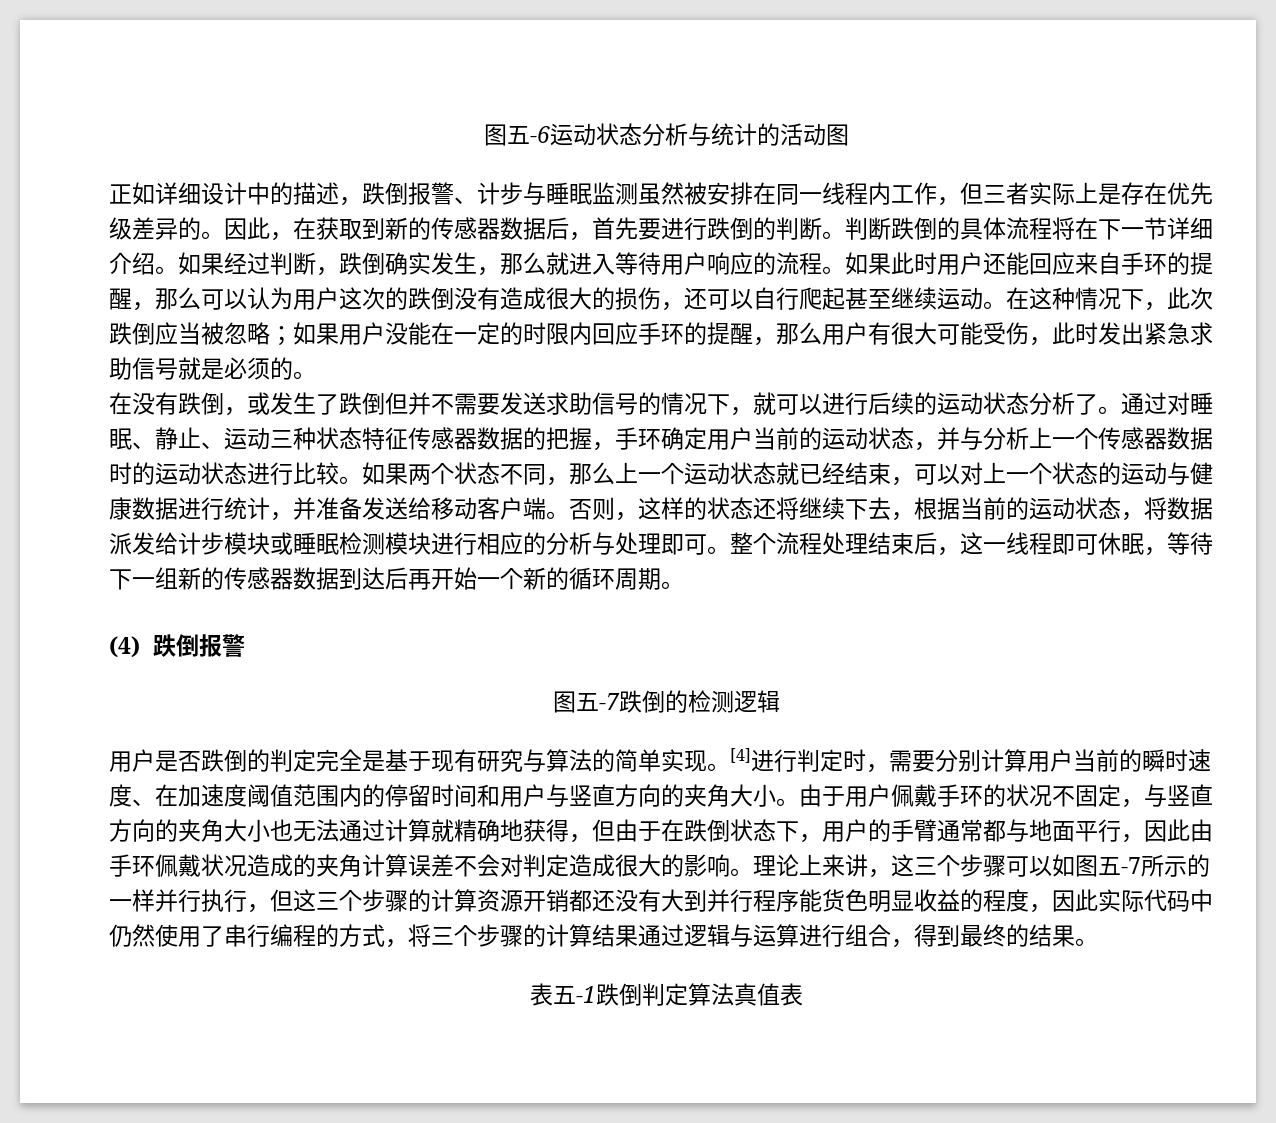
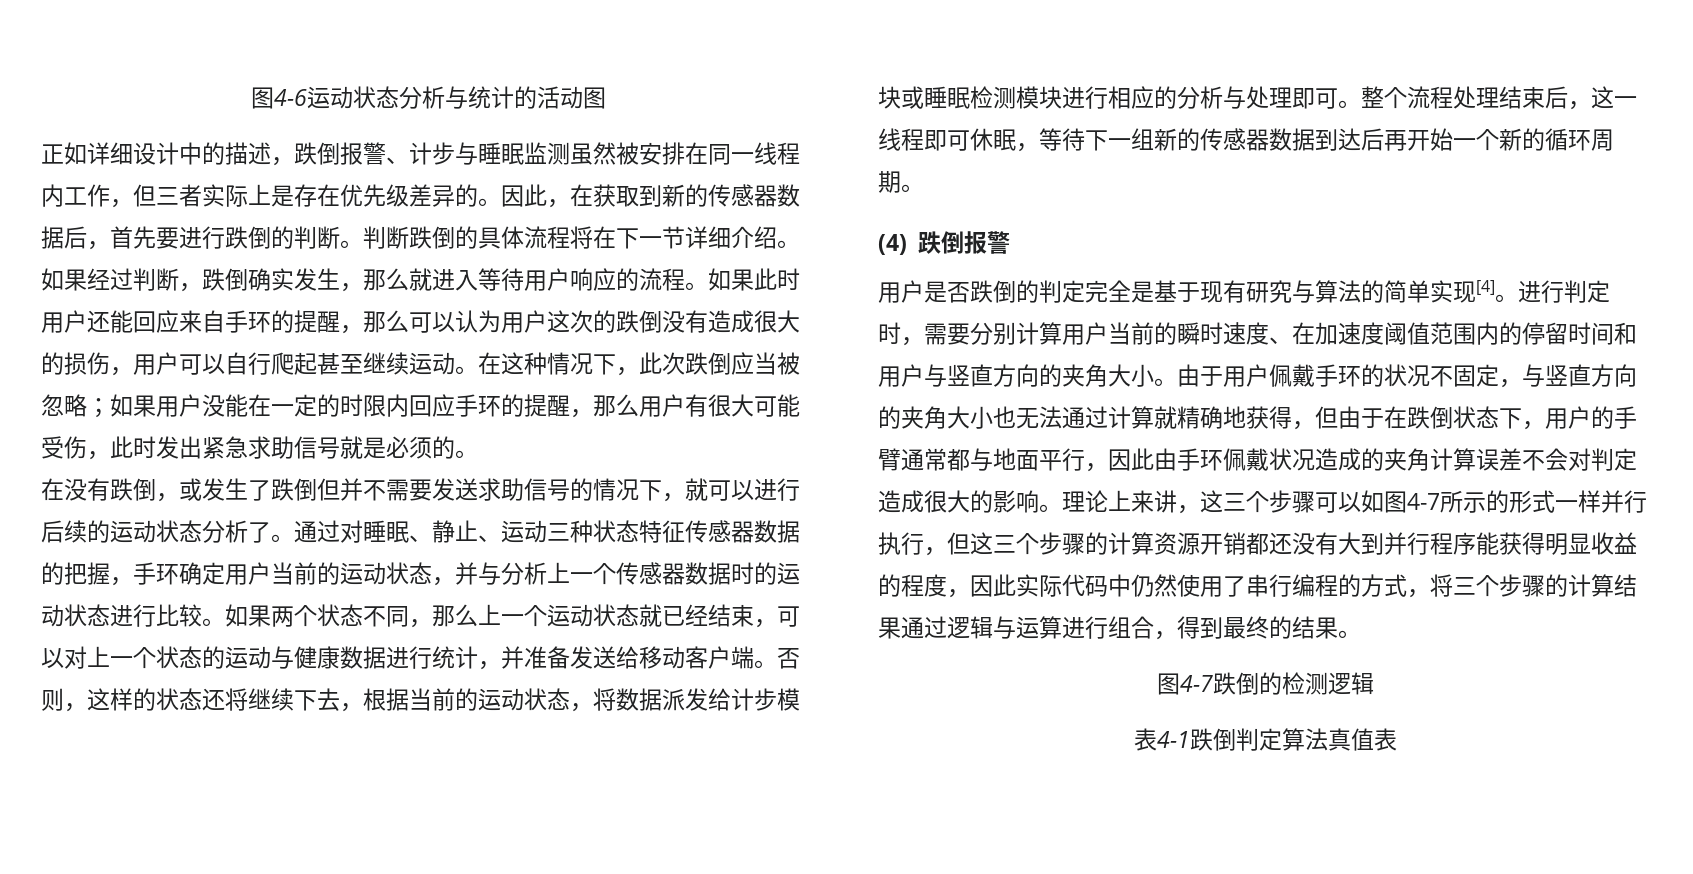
[483,124,550,146] 图五-6 -> [250,87,307,109] 图4-6
[684,287,707,310] 还 -> [133,352,179,375] 用户
[552,690,780,713] // 图五-7跌倒的检测逻辑 -> (1011, 242) none
[707,763,730,771] [730,748,751,763] 。[4] -> [1476,280,1518,302] [4]。
[1098,854,1210,877] 五-7所示的 -> [1407,490,1555,513] 4-7所示的形式
[822,889,868,912] 货色 -> [1499,532,1545,555] 获得
[529,983,596,1006] // 表五-1 -> [1156,672,1374,695] [1133,728,1190,751] // 图4-7跌倒的检测逻辑 // 表4-1

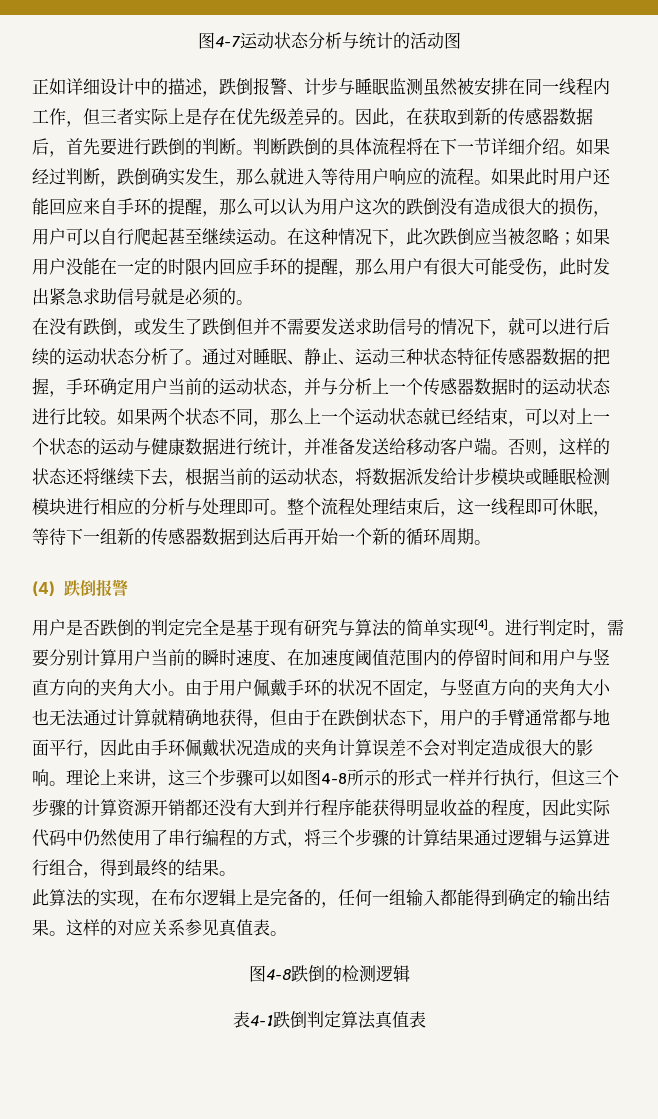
[250,87,307,109] 图4-6 -> [197,32,241,49] 图4-7
[1407,493,1440,510] 4-7 -> [321,773,347,784] 4-8
[1156,673,1213,695] // 图4-7 -> [32,889,610,908] [32,919,287,937] [248,965,291,982] // 此算法的实现，在布尔逻辑上是完备的，任何一组输入都能得到确定的输出结果。这样的对应关系参见真值表。 // 图4-8

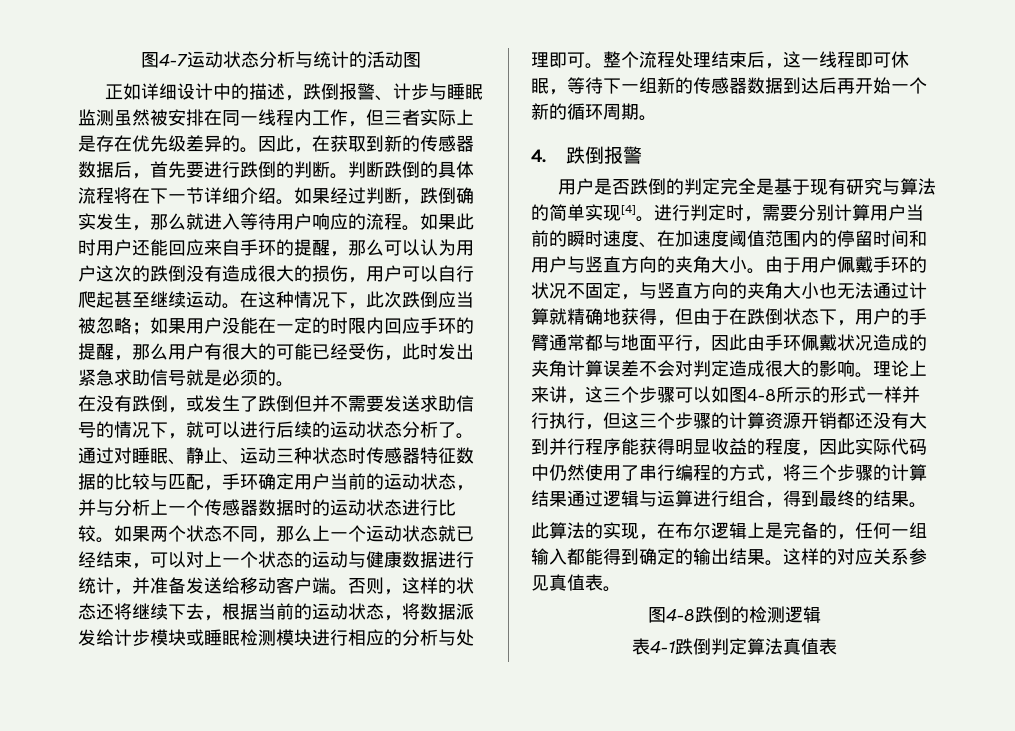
[474,258,508,275] 可能 -> [258,343,348,360] 的可能已经
[457,348,610,366] [32,378,49,395] 特征传感器数据的把握 -> [348,447,474,464] [78,473,204,490] 时传感器特征数据的比较与匹配
[32,581,55,596] (4) -> [531,149,546,163] 4.

